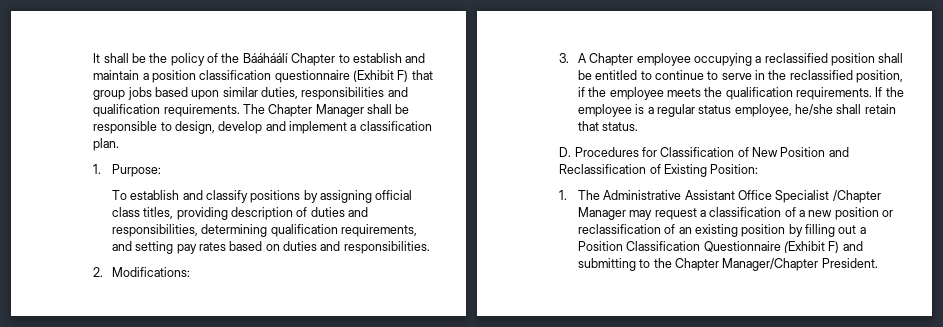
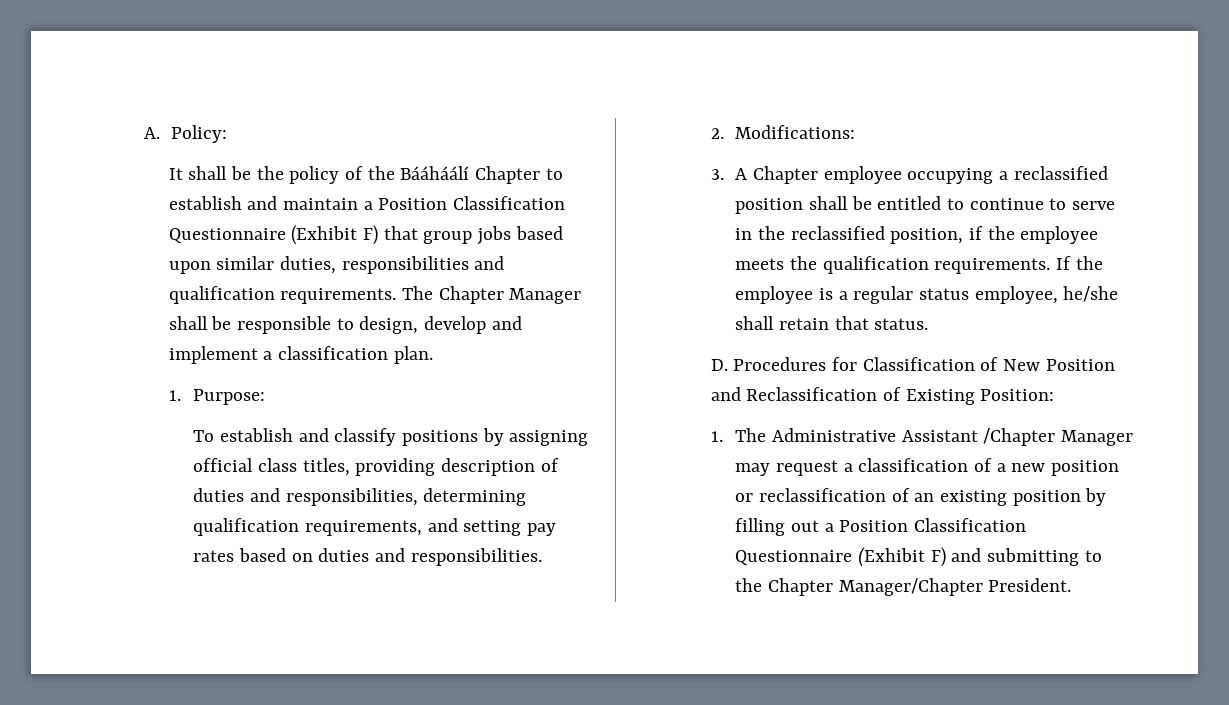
(93, 58) none -> [144,125,227,143] A. Policy: //
[151,70,350,83] position classification questionnaire -> [378,196,566,210] [168,228,286,243] Position Classification Questionnaire
[737,190,830,203] Office Specialist -> (978, 436) none

